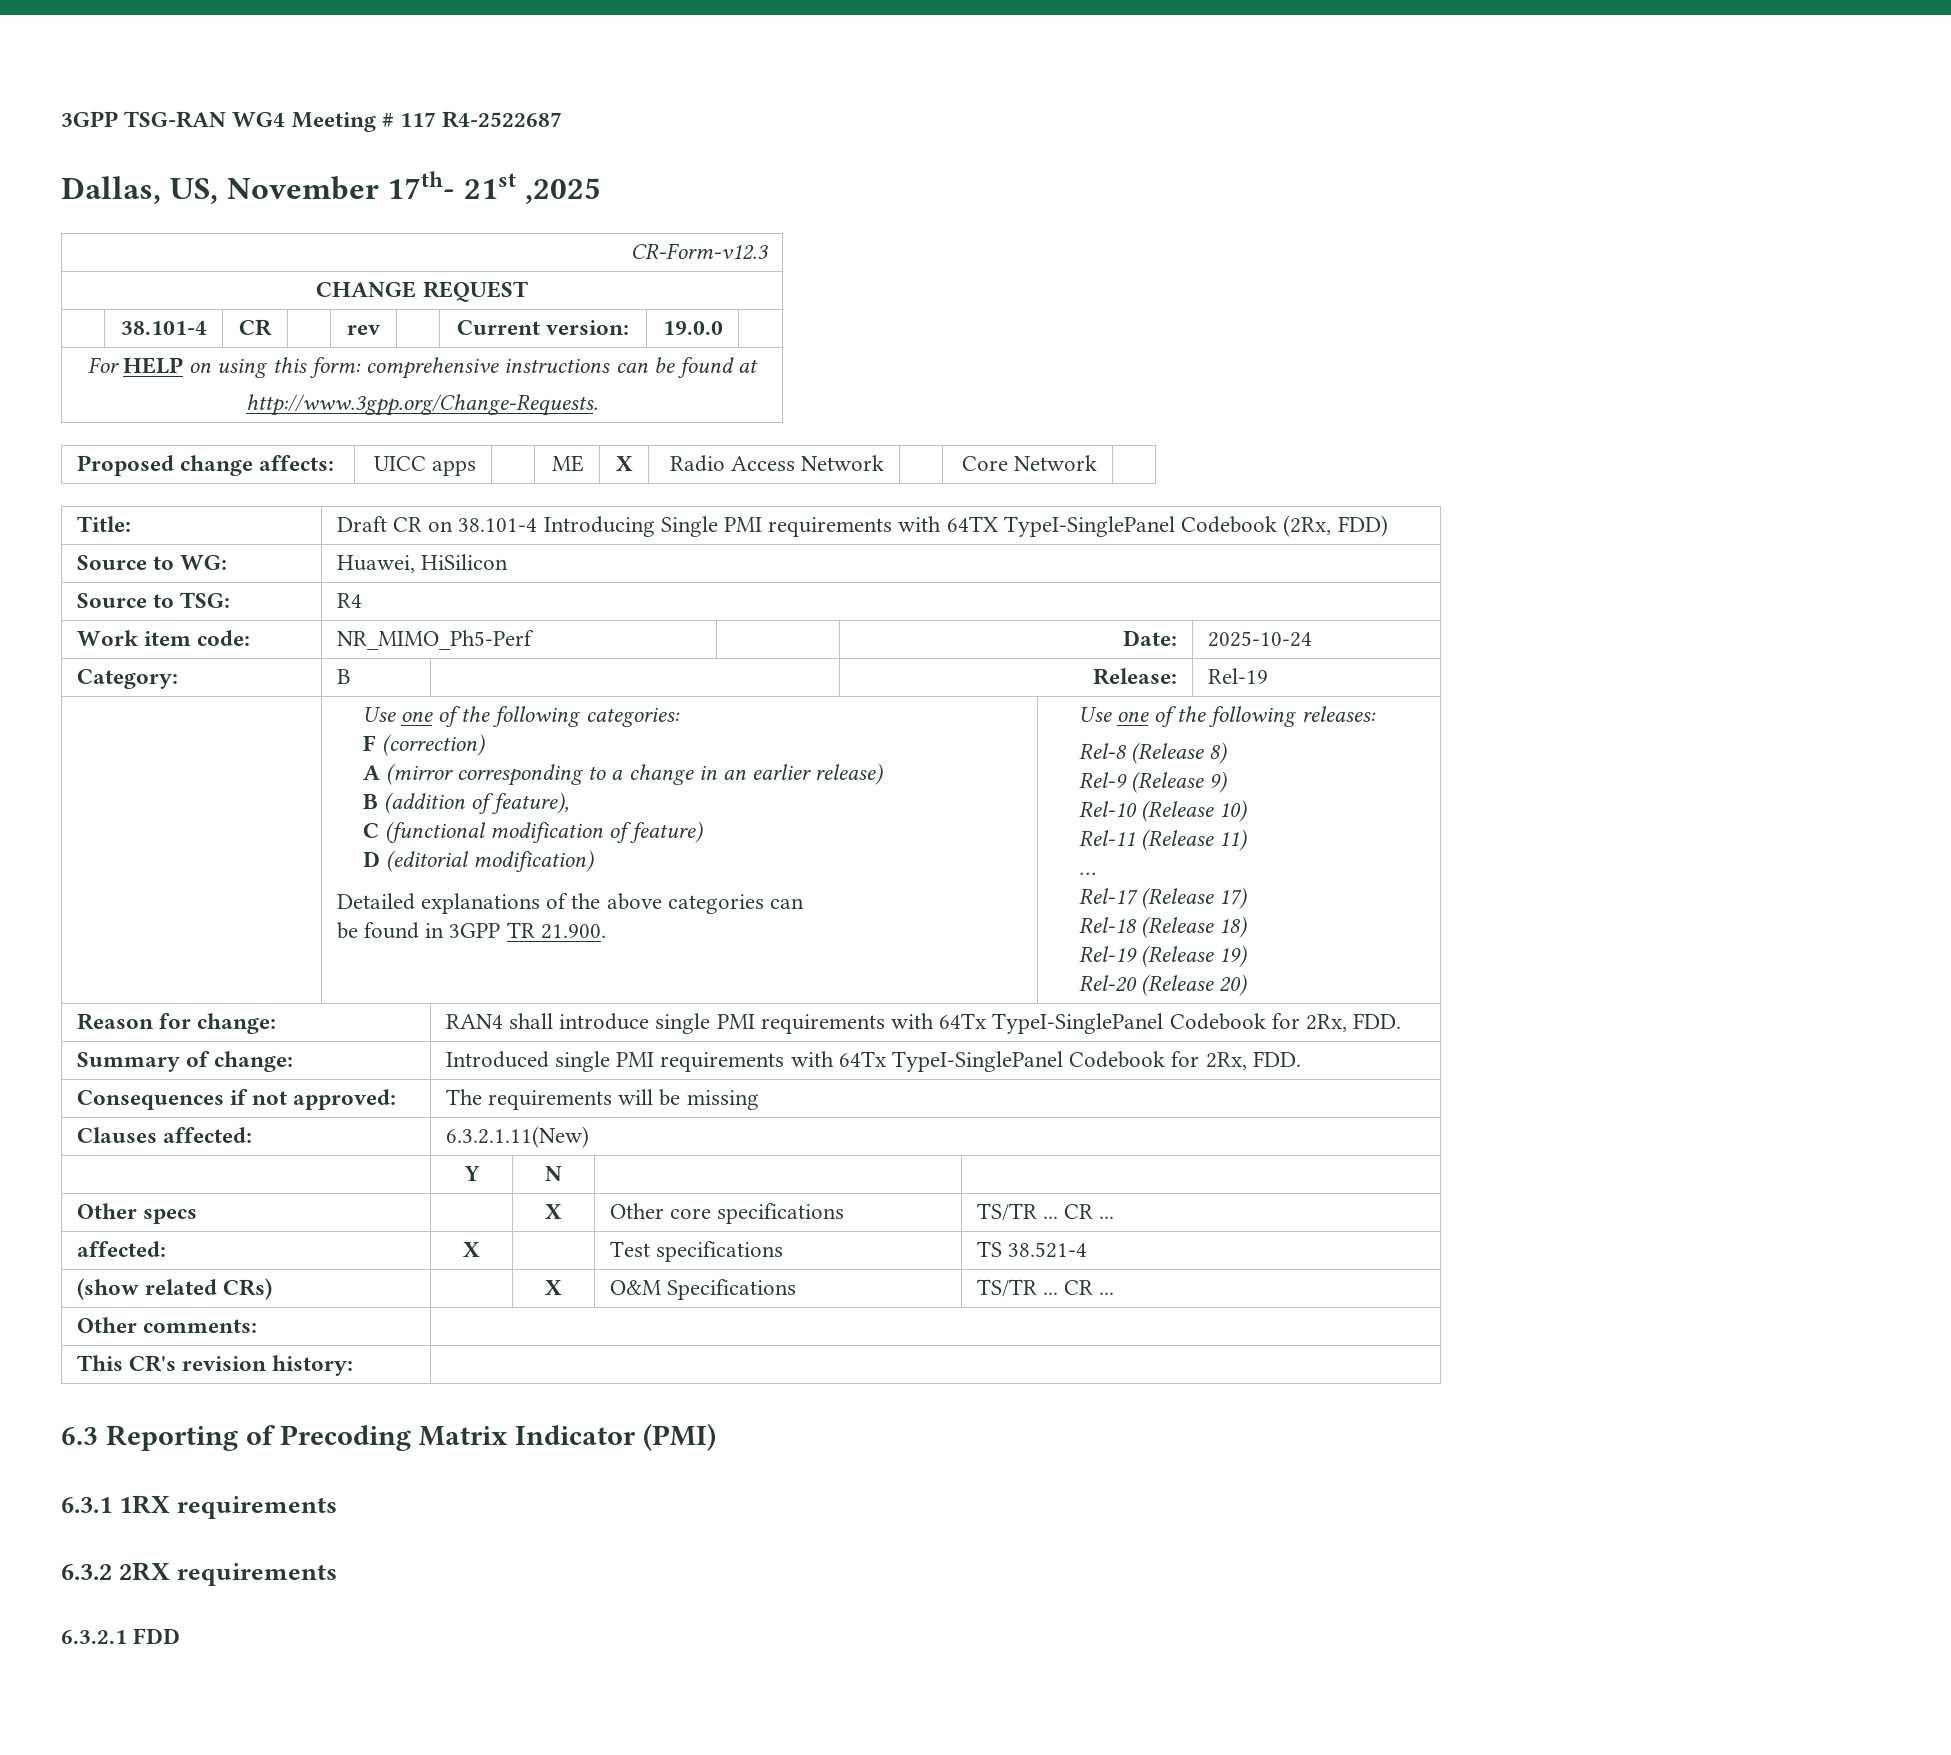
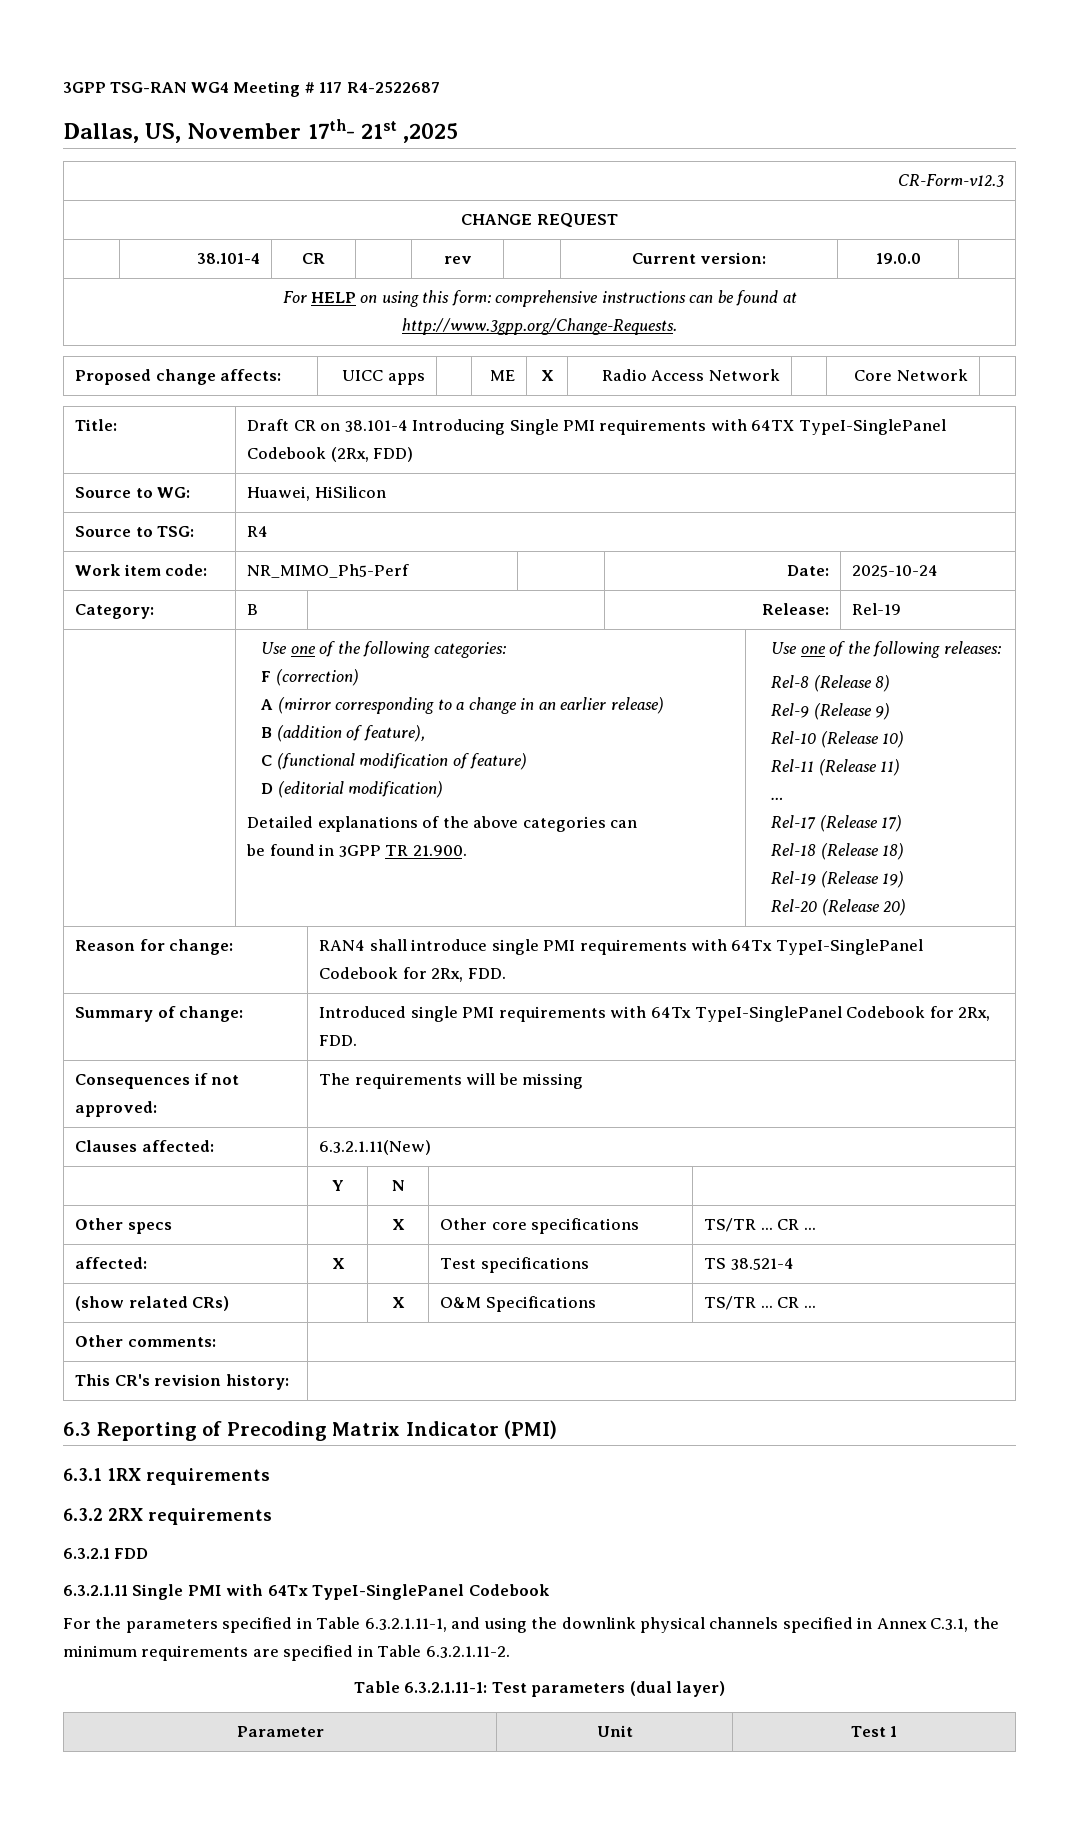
(181, 1636) none -> [63,1584,550,1600] [63,1617,999,1633] [63,1645,510,1661] [353,1681,726,1697] [236,1726,324,1737] [596,1725,633,1737] [850,1726,898,1737] // 6.3.2.1.11 Single PMI with 64Tx TypeI-SinglePanel Codebook // For the parameters specified in Table 6.3.2.1.11-1, and using the downlink physical channels specified in Annex C.3.1, the minimum requirements are specified in Table 6.3.2.1.11-2. // Table 6.3.2.1.11-1: Test parameters (dual layer) // Parameter | Unit | Test 1

